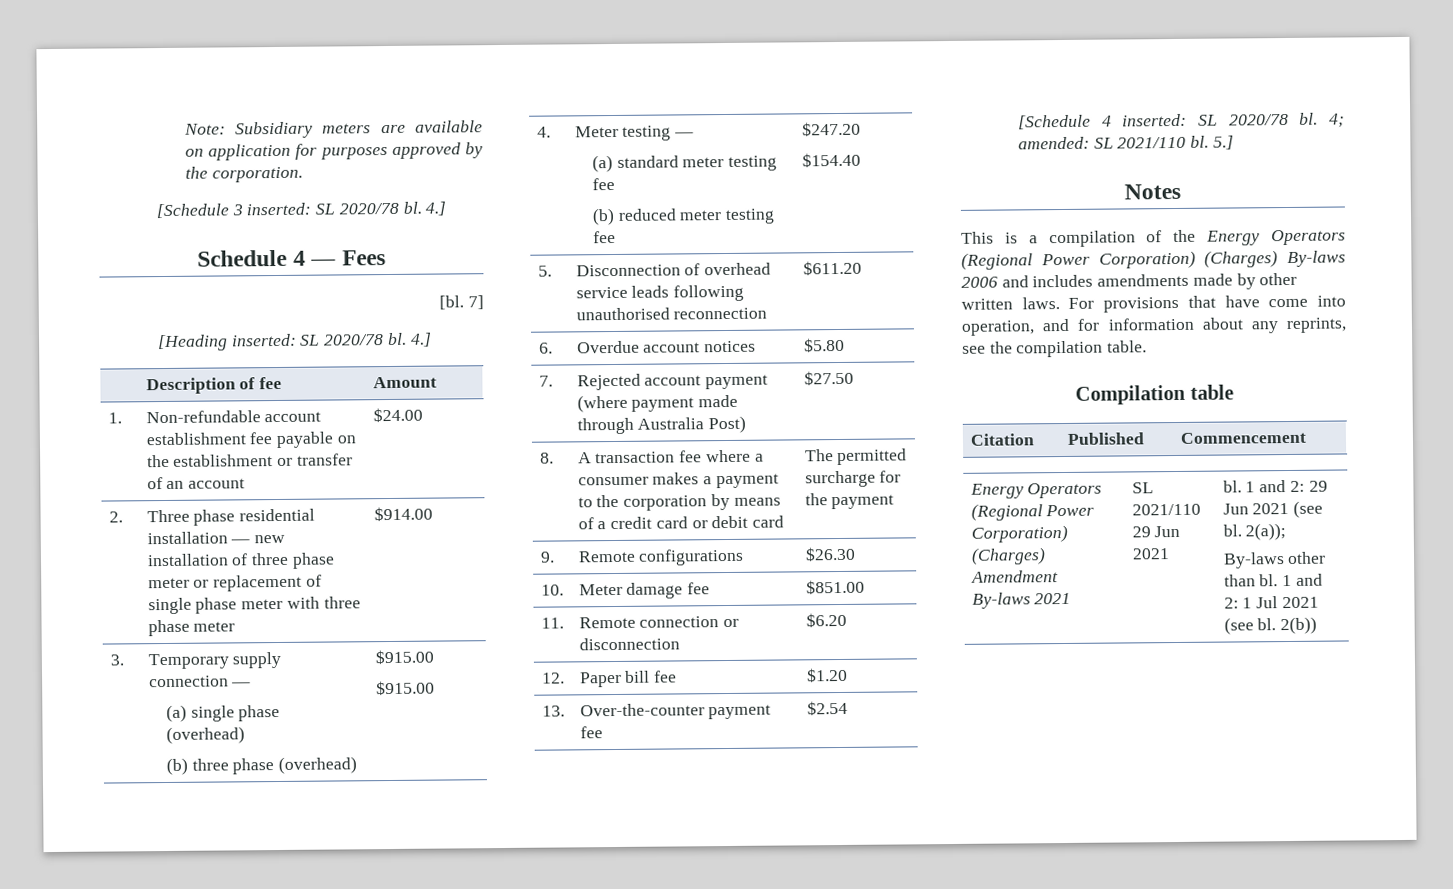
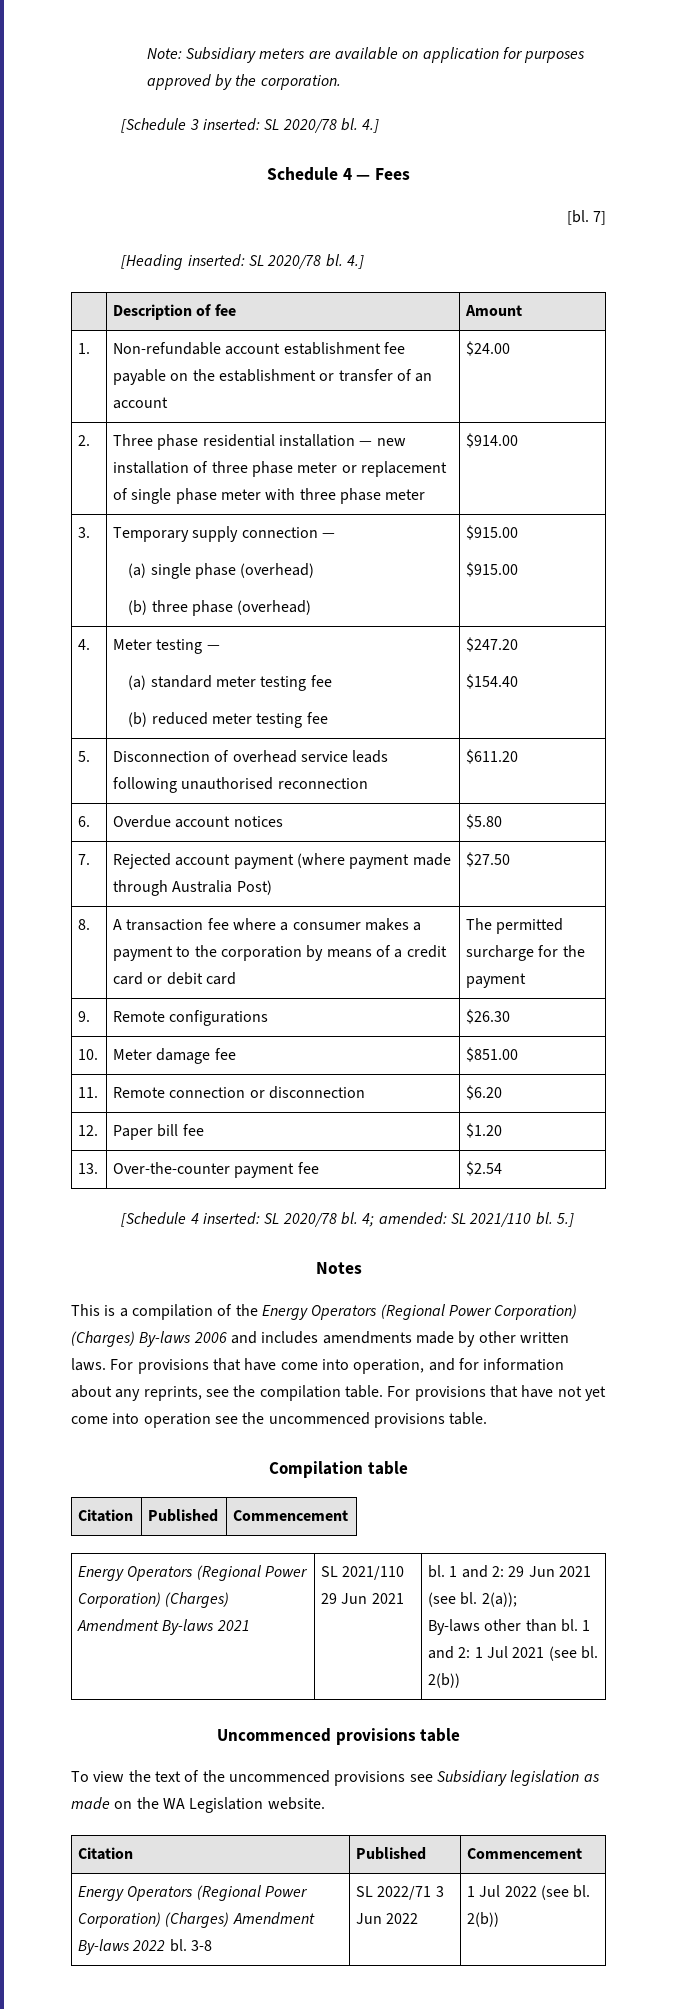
(1148, 346) none -> [387,1385,606,1401] [71,1412,488,1428] For provisions that have not yet come into operation see the uncommenced provisions table.
(1318, 625) none -> [216,1728,461,1745] [71,1770,600,1786] [71,1797,325,1813] [78,1847,134,1860] [356,1847,427,1860] [467,1848,583,1859] [78,1885,309,1901] [78,1912,315,1928] [78,1939,213,1955] [356,1886,444,1900] [356,1913,419,1924] [467,1885,591,1900] [467,1912,500,1927] // Uncommenced provisions table // To view the text of the uncommenced provisions see Subsidiary legislation as made on the WA Legislation website. // Citation | Published | Commencement // Energy Operators (Regional Power Corporation) (Charges) Amendment By-laws 2022 bl. 3-8 | SL 2022/71 3 Jun 2022 | 1 Jul 2022 (see bl. 2(b))

